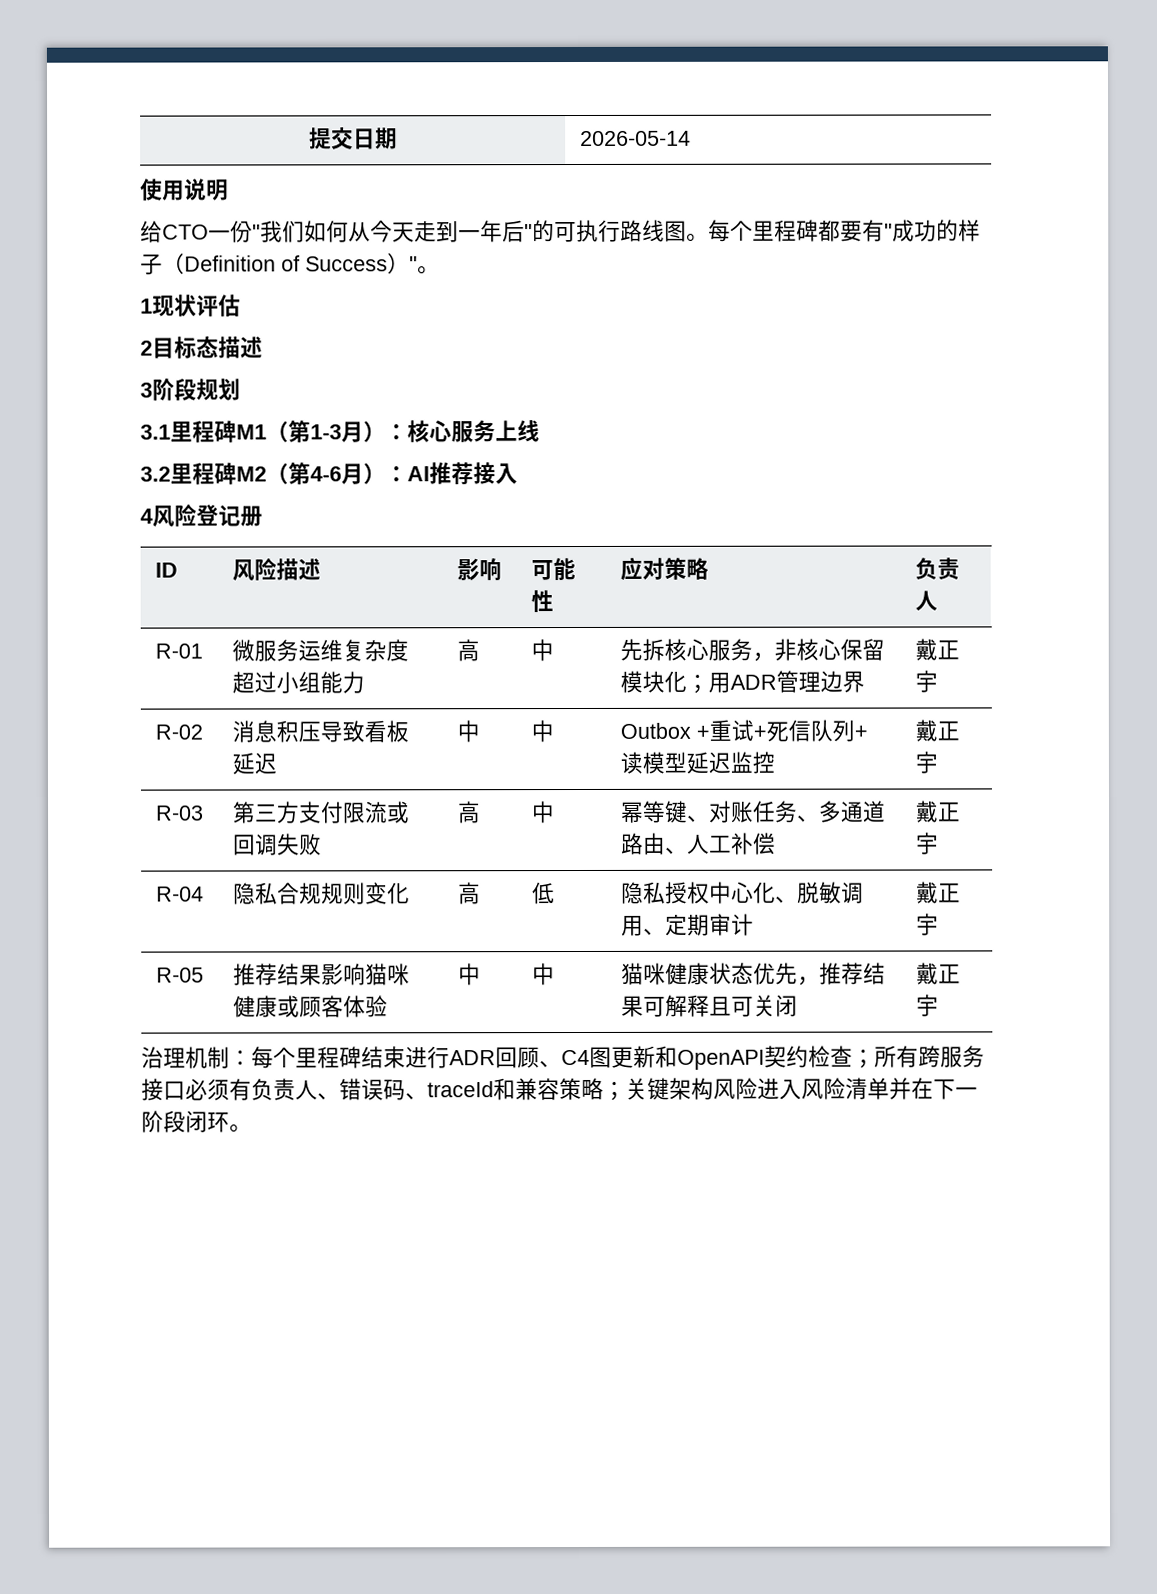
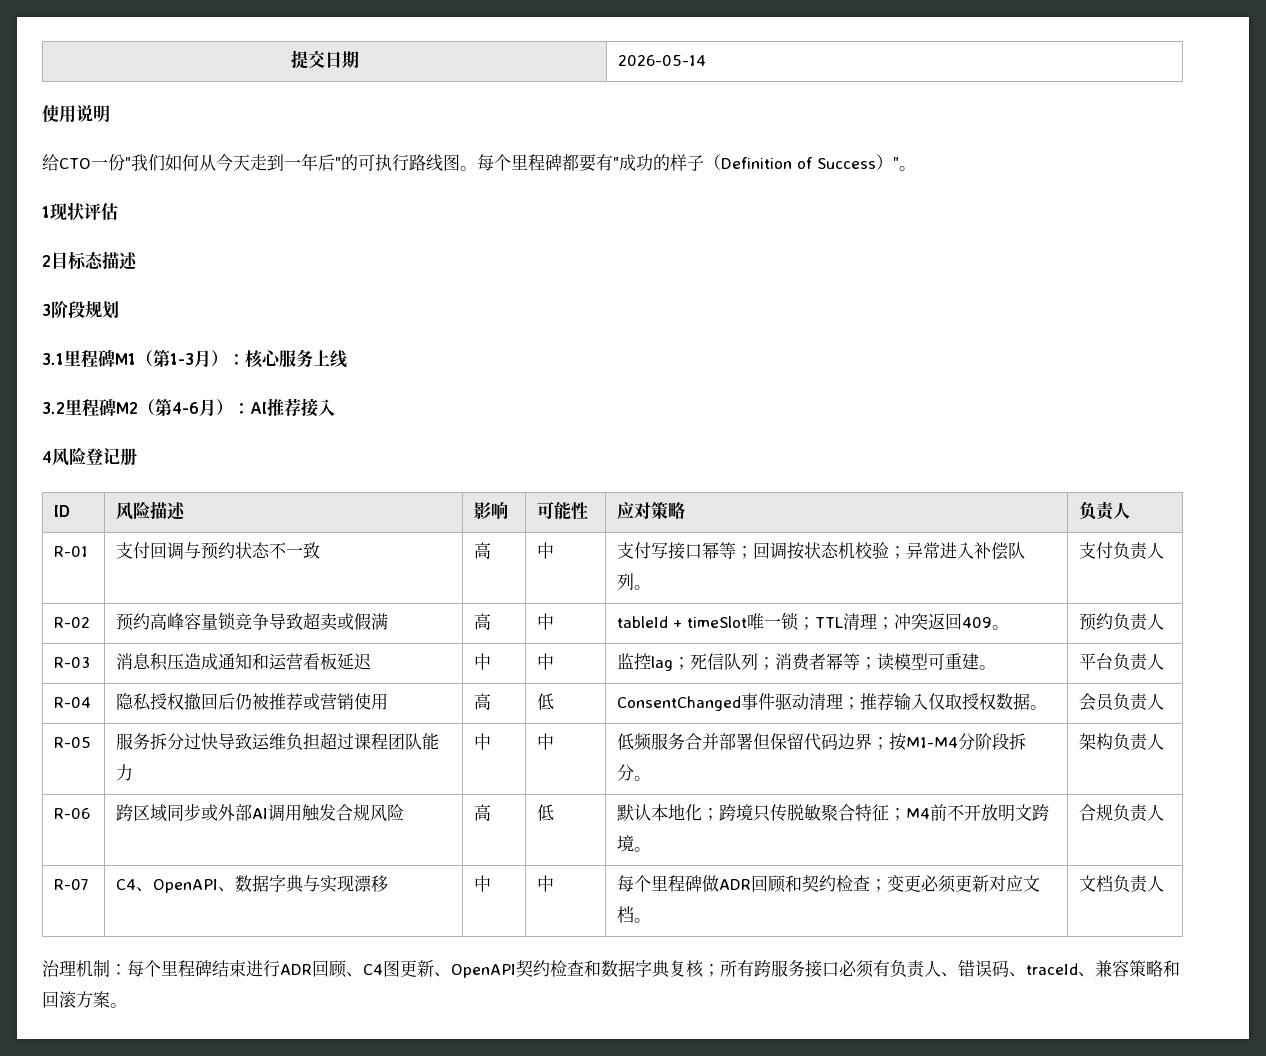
[231,639,409,662] [231,671,365,694] [456,639,480,662] [530,639,554,662] [619,638,885,662] [619,670,865,694] [914,638,960,661] [914,670,938,693] [154,724,203,740] 微服务运维复杂度超过小组能力 | 高 | 中 | 先拆核心服务，非核心保留模块化；用ADR管理边界 | 戴正宇 // R-02 -> [116,542,321,560] [474,542,492,559] [537,542,555,559] [617,542,1026,560] [617,573,652,590] [1079,542,1165,560] [54,617,91,628] [116,612,389,631] [474,613,492,630] [537,613,555,630] [617,612,1010,631] [1079,613,1165,631] [54,657,91,668] 支付回调与预约状态不一致 | 高 | 中 | 支付写接口幂等；回调按状态机校验；异常进入补偿队列。 | 支付负责人 // R-02 | 预约高峰容量锁竞争导致超卖或假满 | 高 | 中 | tableId + timeSlot唯一锁；TTL清理；冲突返回409。 | 预约负责人 // R-03
[319,720,365,743] 导致 -> [184,653,304,670] 造成通知和运营
[619,719,868,742] [619,751,775,774] [914,719,960,742] [914,751,938,774] [155,805,204,821] [232,801,410,824] [232,833,322,856] [457,801,481,824] [531,801,555,824] [620,800,886,823] [620,832,776,855] [915,800,961,823] [915,832,939,855] [155,886,204,902] [232,882,410,905] [457,882,481,905] [531,882,555,905] [620,881,864,904] [620,913,754,936] [915,881,961,904] [915,913,939,936] [155,967,204,983] [232,963,410,986] [232,995,388,1018] [457,963,481,986] [531,963,555,986] [620,962,886,986] [620,994,798,1017] [915,962,961,985] [915,994,939,1017] Outbox +重试+死信队列+读模型延迟监控 | 戴正宇 // R-03 | 第三方支付限流或回调失败 | 高 | 中 | 幂等键、对账任务、多通道路由、人工补偿 | 戴正宇 // R-04 | 隐私合规规则变化 | 高 | 低 | 隐私授权中心化、脱敏调用、定期审计 | 戴正宇 // R-05 | 推荐结果影响猫咪健康或顾客体验 | 中 | 中 | 猫咪健康状态优先，推荐结果可解释且可关闭 | 戴正宇 -> [617,653,997,671] [1079,653,1165,671] [54,697,92,708] [116,693,389,711] [474,693,492,710] [537,693,555,710] [617,693,1048,711] [1079,693,1165,711] [54,737,92,748] [116,732,440,751] [116,764,134,781] [474,733,492,750] [537,733,555,750] [617,733,1027,751] [617,764,652,781] [1079,733,1165,751] [54,808,91,819] [116,803,405,822] [474,804,492,821] [537,804,555,821] [617,804,1050,822] [617,835,652,852] [1079,804,1165,822] [54,879,89,890] [116,875,389,893] [474,875,492,892] [537,875,555,892] [617,875,1041,893] [617,906,652,923] [1079,875,1165,893] 监控lag；死信队列；消费者幂等；读模型可重建。 | 平台负责人 // R-04 | 隐私授权撤回后仍被推荐或营销使用 | 高 | 低 | ConsentChanged事件驱动清理；推荐输入仅取授权数据。 | 会员负责人 // R-05 | 服务拆分过快导致运维负担超过课程团队能力 | 中 | 中 | 低频服务合并部署但保留代码边界；按M1-M4分阶段拆分。 | 架构负责人 // R-06 | 跨区域同步或外部AI调用触发合规风险 | 高 | 低 | 默认本地化；跨境只传脱敏聚合特征；M4前不开放明文跨境。 | 合规负责人 // R-07 | C4、OpenAPI、数据字典与实现漂移 | 中 | 中 | 每个里程碑做ADR回顾和契约检查；变更必须更新对应文档。 | 文档负责人
[655,1045,678,1068] 和 -> [434,972,451,977] 、
(853, 1056) none -> [584,960,704,978] 和数据字典复核
[493,1078,516,1101] 和 -> [1078,972,1095,977] 、
[603,1077,978,1101] [141,1110,230,1133] ；关键架构风险进入风险清单并在下一阶段闭环 -> [1163,960,1180,977] [42,991,110,1008] 和回滚方案

